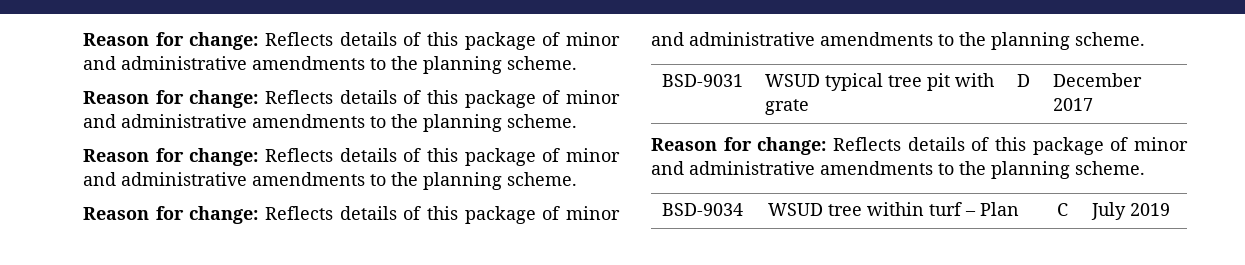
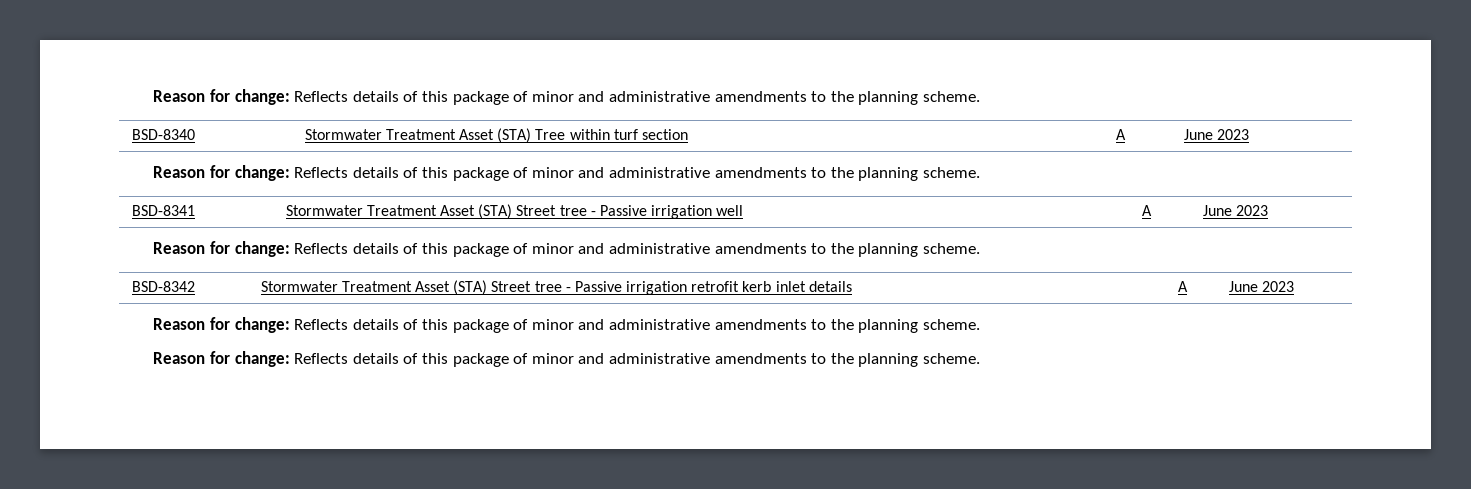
(577, 63) none -> [131,129,195,140] [304,128,688,143] [1115,129,1126,140] [1183,129,1249,140] [153,165,980,181] [131,205,195,216] [285,204,744,219] [1141,205,1152,216] [1202,205,1268,216] [153,241,980,257] [131,281,195,292] [260,280,852,295] [1177,281,1188,292] [1228,281,1294,292] // BSD-8340 | Stormwater Treatment Asset (STA) Tree within turf section | A | June 2023 // Reason for change: Reflects details of this package of minor and administrative amendments to the planning scheme. // BSD-8341 | Stormwater Treatment Asset (STA) Street tree - Passive irrigation well | A | June 2023 // Reason for change: Reflects details of this package of minor and administrative amendments to the planning scheme. // BSD-8342 | Stormwater Treatment Asset (STA) Street tree - Passive irrigation retrofit kerb inlet details | A | June 2023
[83,206,621,224] [651,32,1145,50] [661,74,743,87] [764,73,994,91] [764,99,809,115] [1016,74,1030,87] [1052,73,1142,87] [1052,98,1093,111] [651,137,1188,155] [651,161,1145,179] [661,203,743,216] [767,202,1019,216] [1056,203,1068,216] [1090,202,1170,220] // Reason for change: Reflects details of this package of minor and administrative amendments to the planning scheme. // BSD-9031 | WSUD typical tree pit with grate | D | December 2017 // Reason for change: Reflects details of this package of minor and administrative amendments to the planning scheme. // BSD-9034 | WSUD tree within turf – Plan | C | July 2019 -> (980, 358) none

